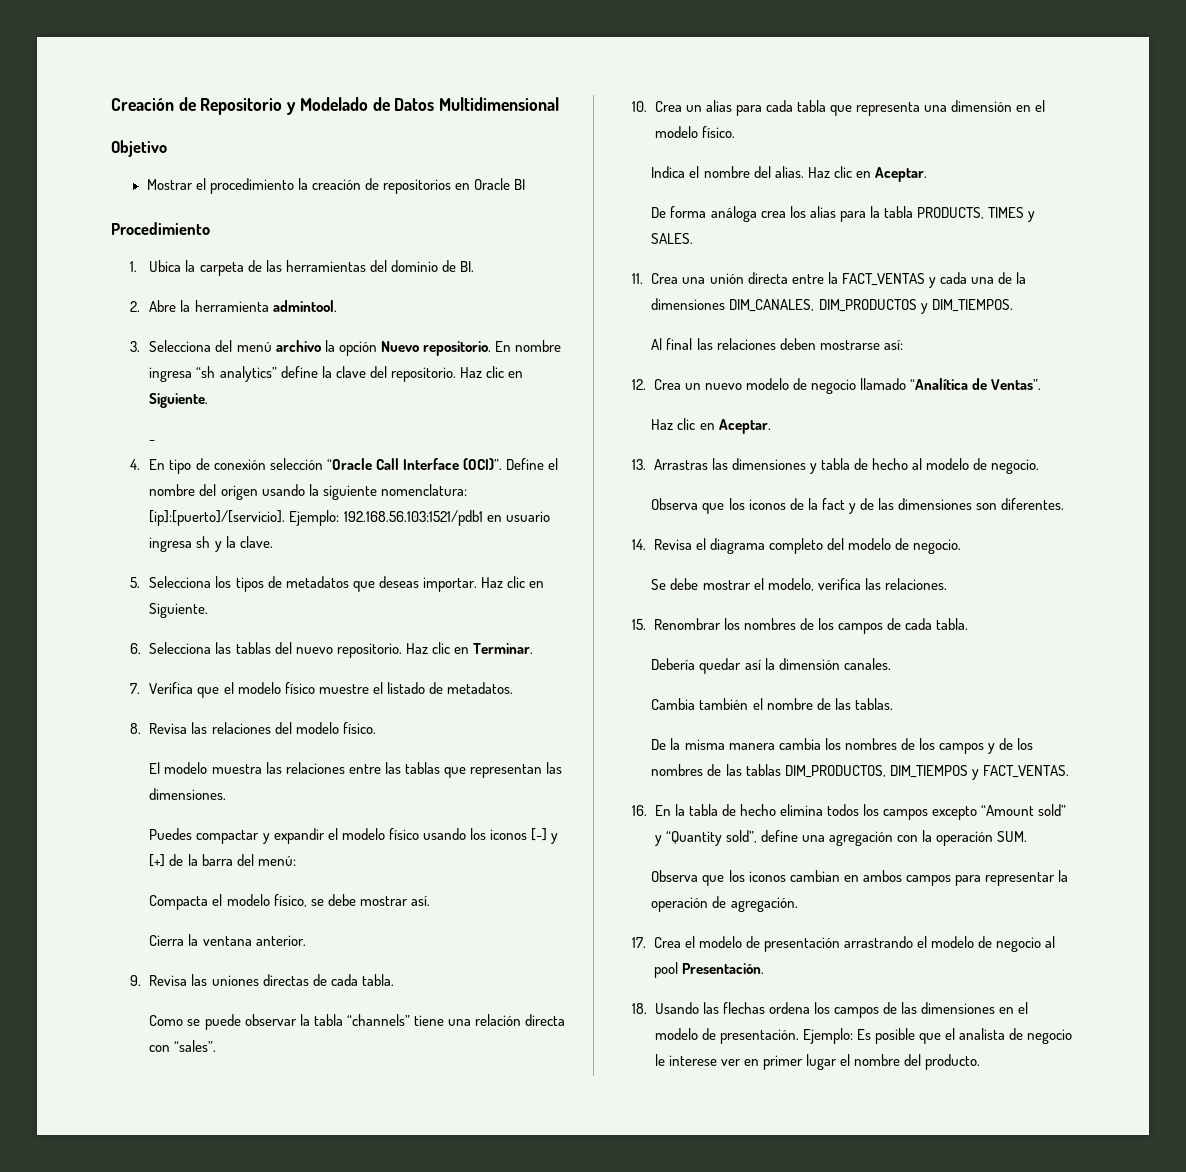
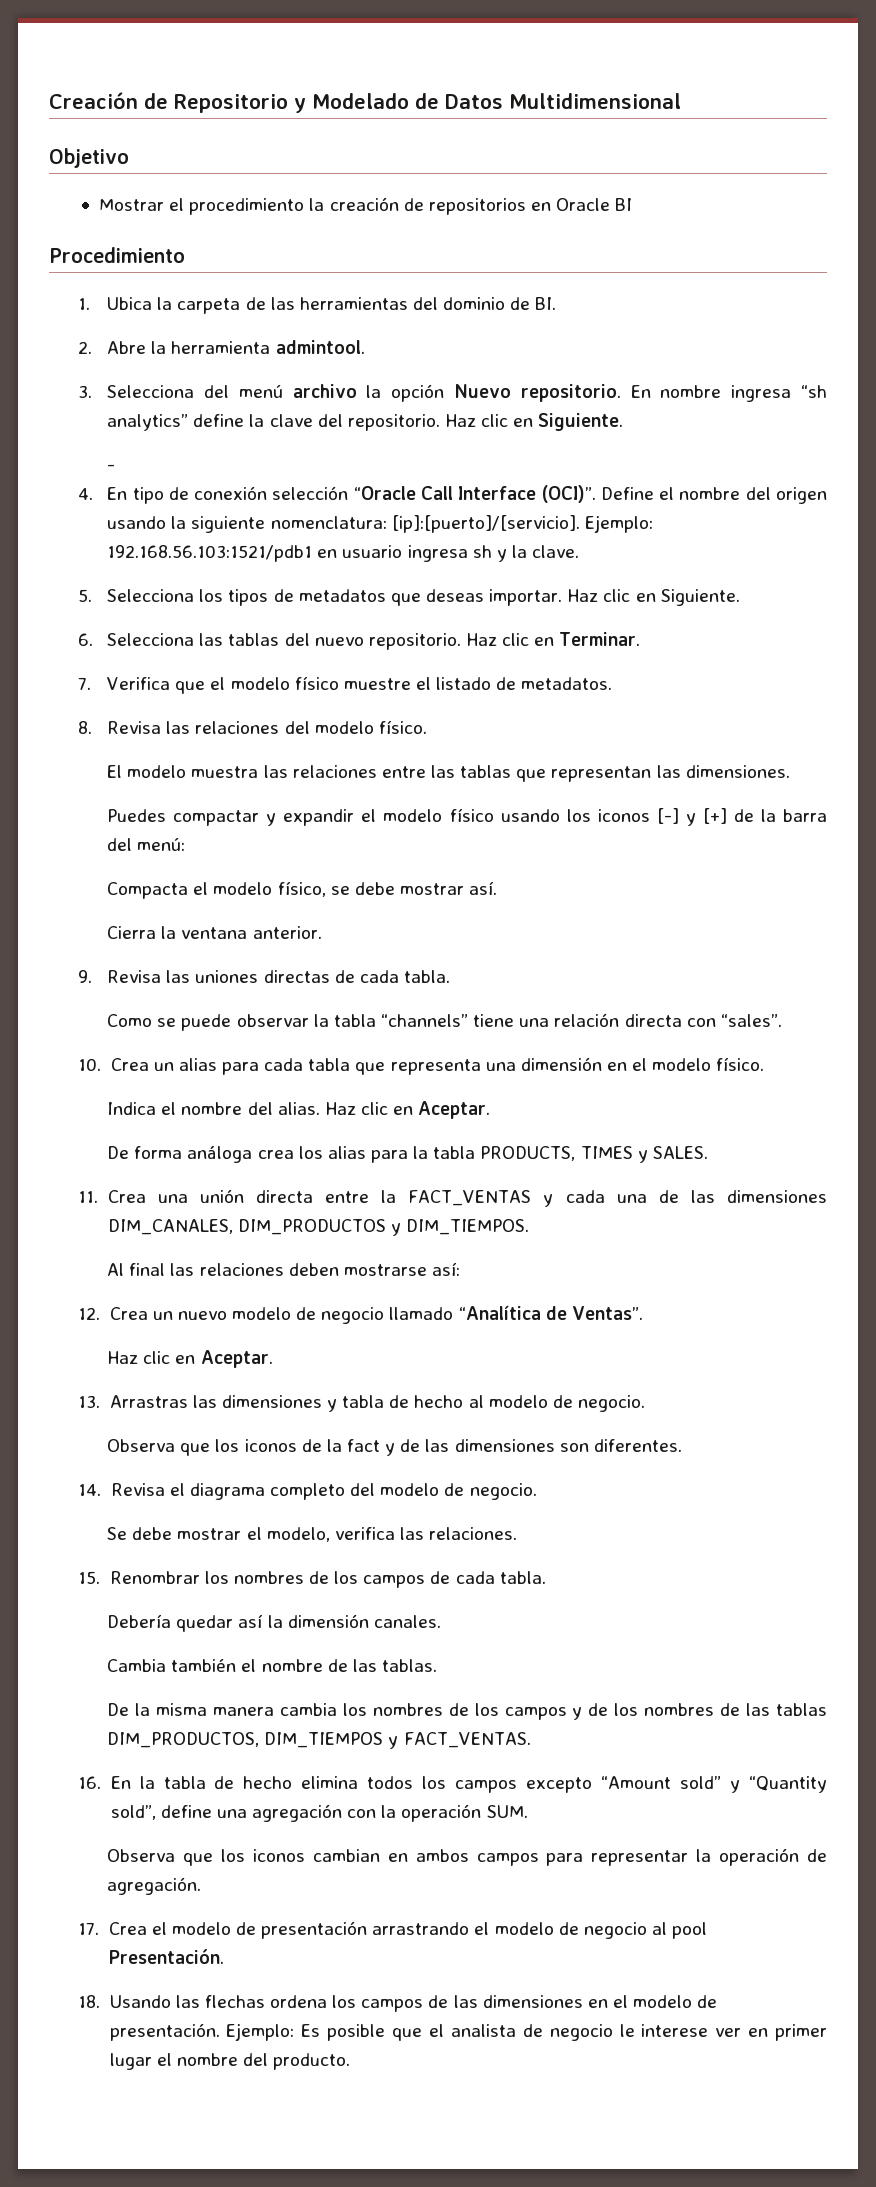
[1015,272,1026,284] la -> [690,1190,715,1203] las

